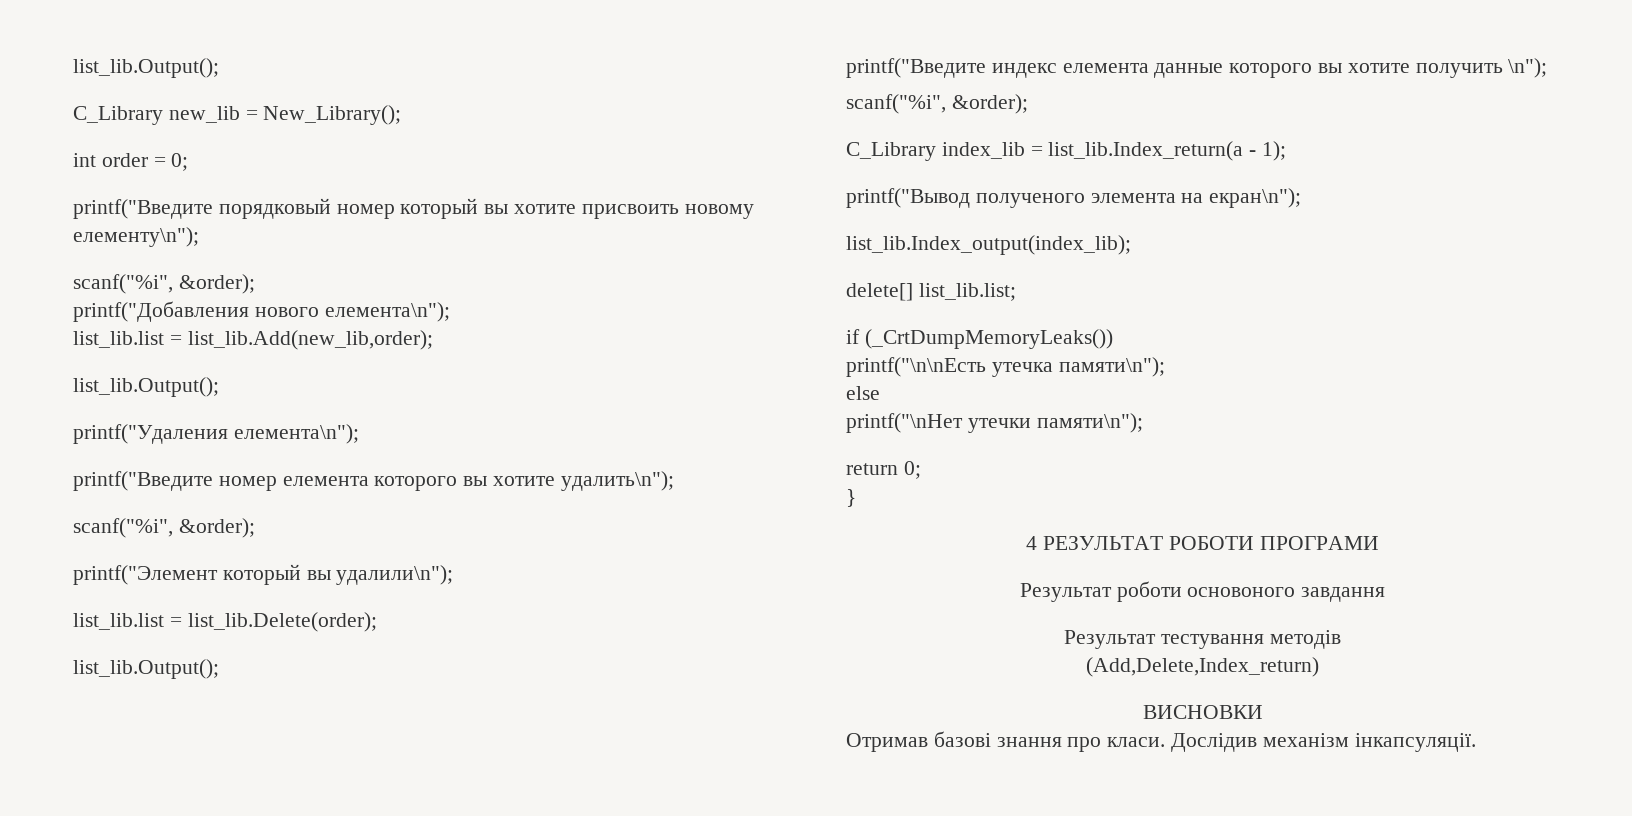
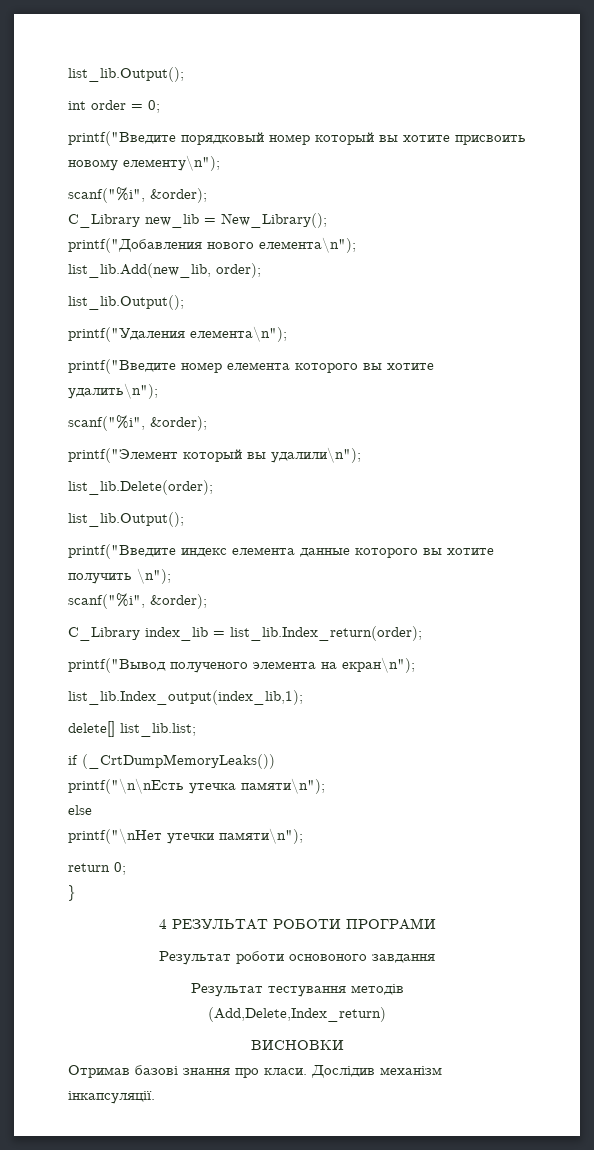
[73,58,219,78] [73,105,402,125] list_lib.Output(); // C_Library new_lib = New_Library(); -> [68,67,184,82] list_lib.Output();
(255, 284) none -> [68,213,327,228] // C_Library new_lib = New_Library();
[73,330,433,350] list_lib.list = list_lib.Add(new_lib,order); -> [68,263,261,278] list_lib.Add(new_lib, order);
[73,613,182,630] list_lib.list = -> (361, 455) none
[1048,141,1287,161] list_lib.Index_return(a - 1); -> [230,626,422,641] list_lib.Index_return(order);
[846,235,1131,255] list_lib.Index_output(index_lib); -> [68,690,303,705] list_lib.Index_output(index_lib,1);

